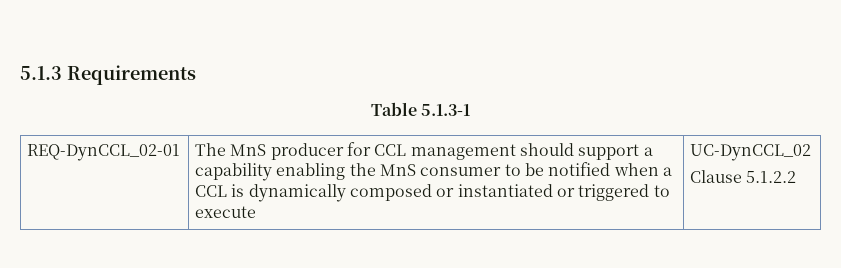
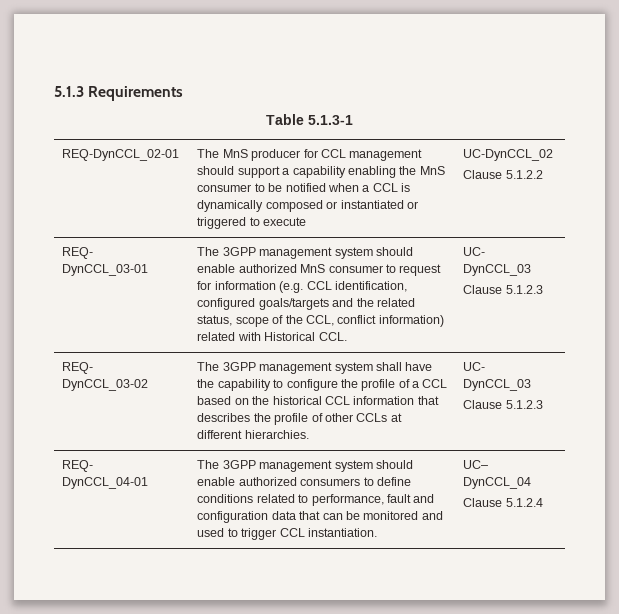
(797, 177) none -> [62,247,94,259] [62,264,149,276] [197,247,413,259] [197,264,442,276] [197,281,407,293] [197,298,415,310] [197,315,444,327] [197,332,347,341] [463,247,486,256] [463,264,532,276] [463,285,543,294] [62,362,94,374] [62,379,149,391] [197,362,433,374] [197,379,448,391] [197,396,439,405] [197,413,402,425] [197,430,309,439] [463,362,486,371] [463,379,532,391] [463,400,543,409] [62,460,94,472] [62,477,149,489] [197,460,413,472] [197,477,411,486] [197,494,435,506] [197,511,443,523] [197,528,377,540] [463,460,489,469] [463,477,532,489] [463,498,543,507] // REQ- DynCCL_03-01 | The 3GPP management system should enable authorized MnS consumer to request for information (e.g. CCL identification, configured goals/targets and the related status, scope of the CCL, conflict information) related with Historical CCL. | UC- DynCCL_03 // Clause 5.1.2.3 // REQ- DynCCL_03-02 | The 3GPP management system shall have the capability to configure the profile of a CCL based on the historical CCL information that describes the profile of other CCLs at different hierarchies. | UC- DynCCL_03 // Clause 5.1.2.3 // REQ- DynCCL_04-01 | The 3GPP management system should enable authorized consumers to define conditions related to performance, fault and configuration data that can be monitored and used to trigger CCL instantiation. | UC– DynCCL_04 // Clause 5.1.2.4

